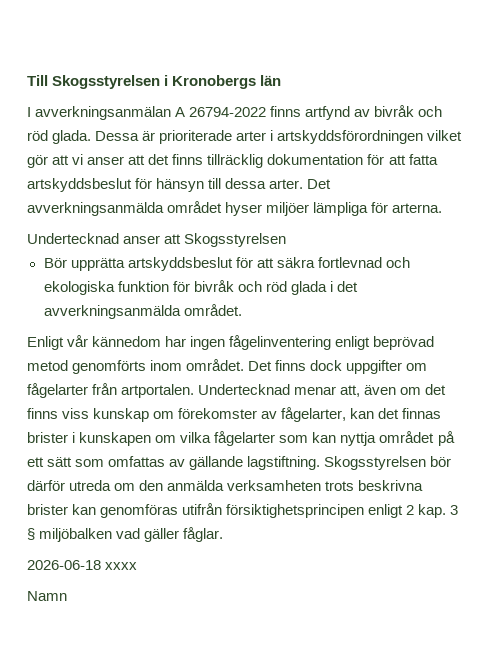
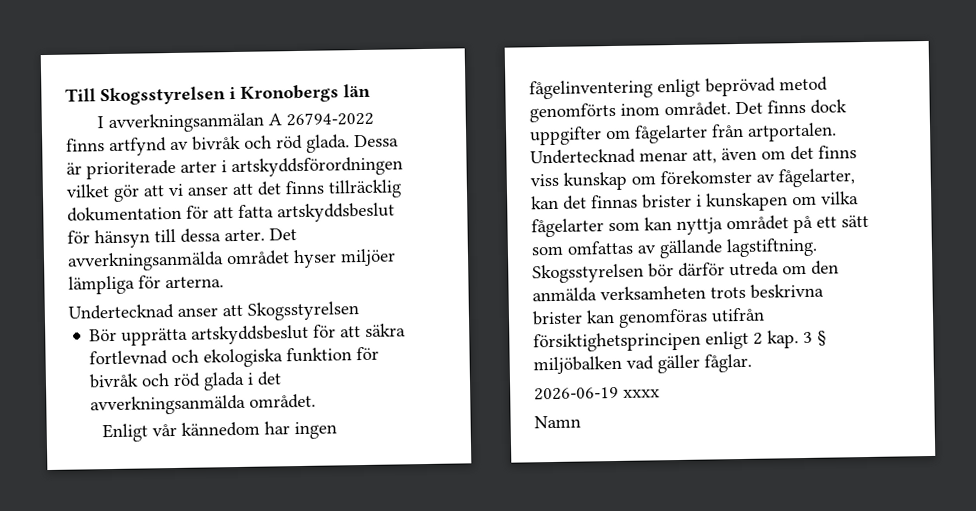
[27,560,101,570] 2026-06-18 -> [534,386,619,401] 2026-06-19

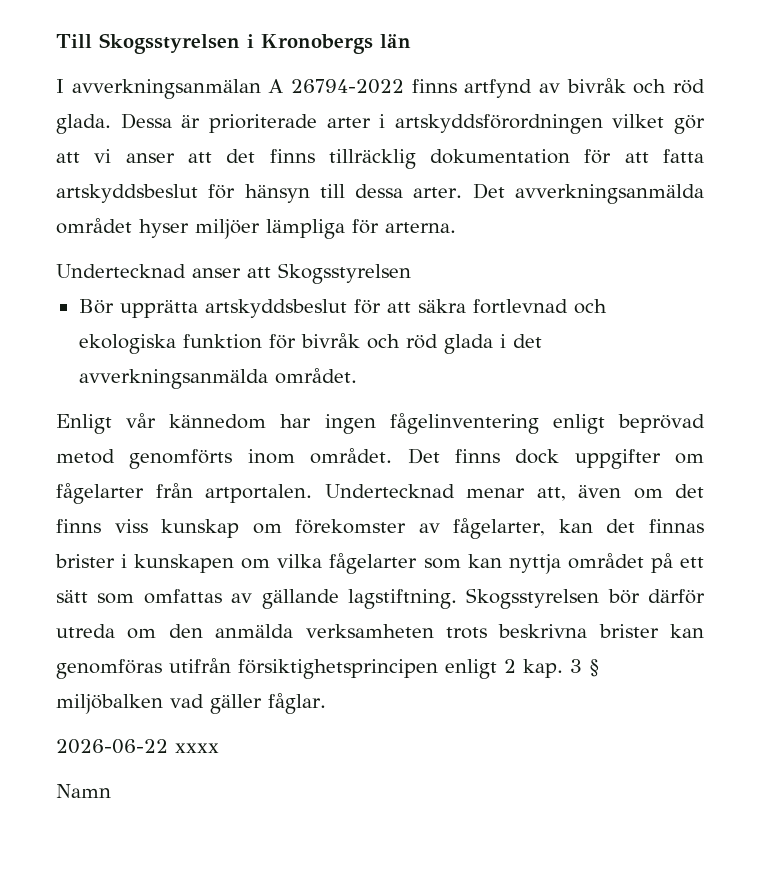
[534,386,619,401] 2026-06-19 -> [56,739,168,754] 2026-06-22

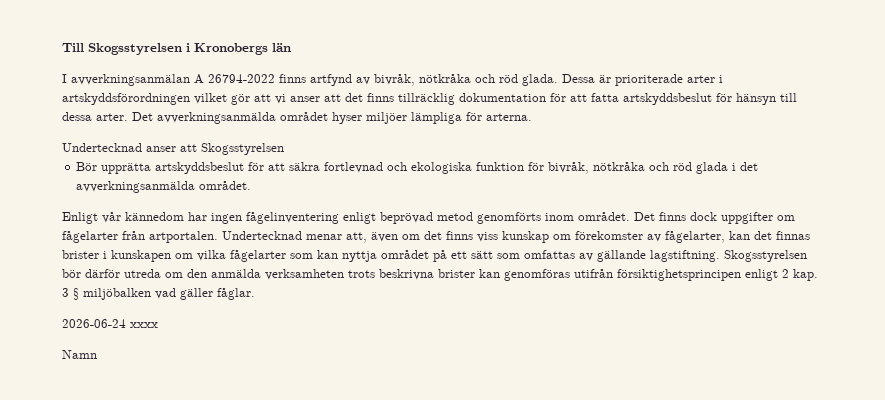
[566,78,626,93] bivråk -> [374,74,471,86] bivråk, nötkråka
[300,333,360,348] bivråk -> [548,162,646,174] bivråk, nötkråka
[56,739,168,754] 2026-06-22 -> [62,319,126,328] 2026-06-24

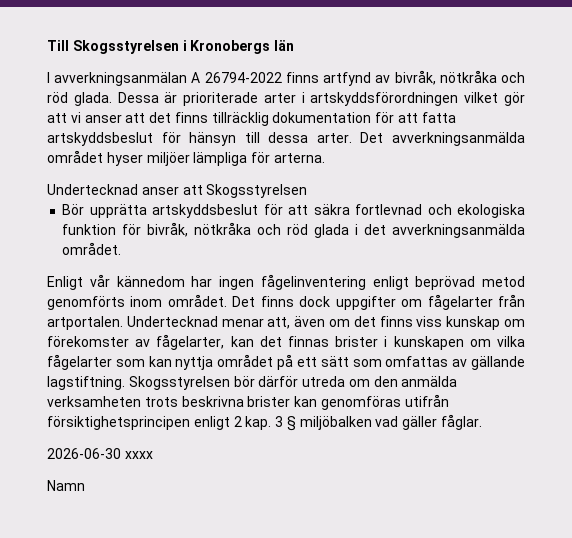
[62,319,126,328] 2026-06-24 -> [47,448,121,459] 2026-06-30

